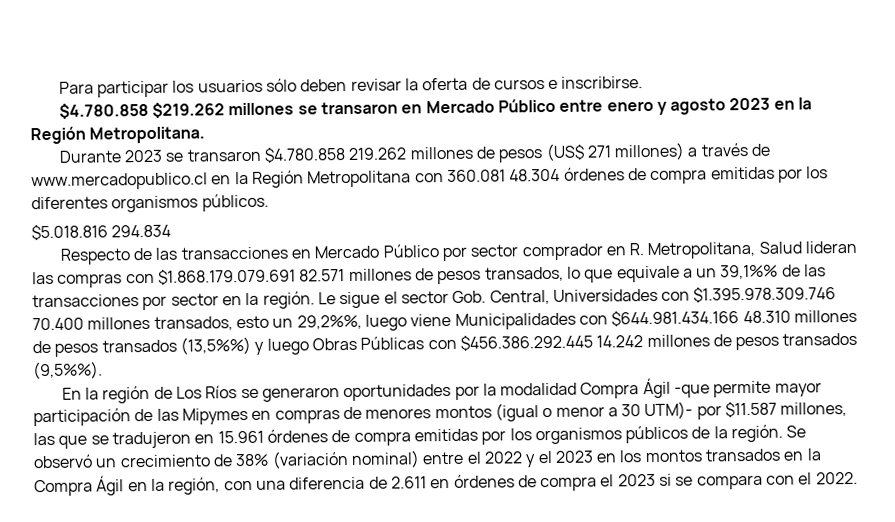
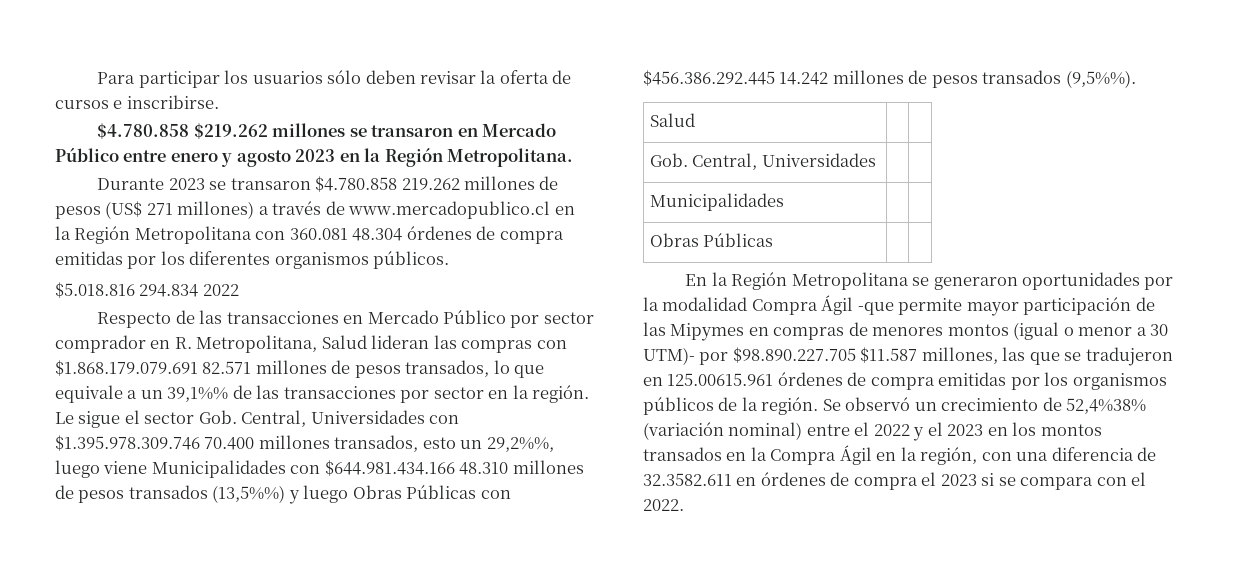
(172, 231) none -> [202,284,239,296] 2022
[61,385,238,404] // En la región de Los Ríos -> [650,113,696,127] [650,153,876,170] [650,193,785,211] [650,233,774,247] [685,272,909,290] // Salud | | // Gob. Central, Universidades | | // Municipalidades | | // Obras Públicas | | // En la Región Metropolitana
(722, 412) none -> [732,347,856,363] $98.890.227.705
[217,430,264,444] 15.961 -> [667,373,774,386] 125.00615.961
[235,453,270,467] 38% -> [1066,398,1147,414] 52,4%38%
[390,476,427,489] 2.611 -> [643,473,732,486] 32.3582.611

